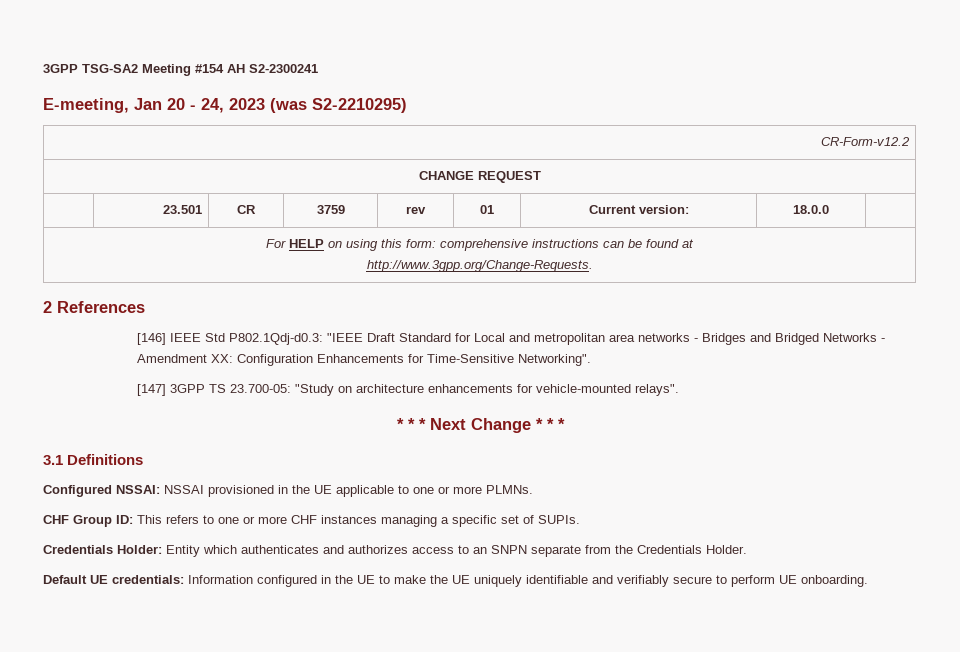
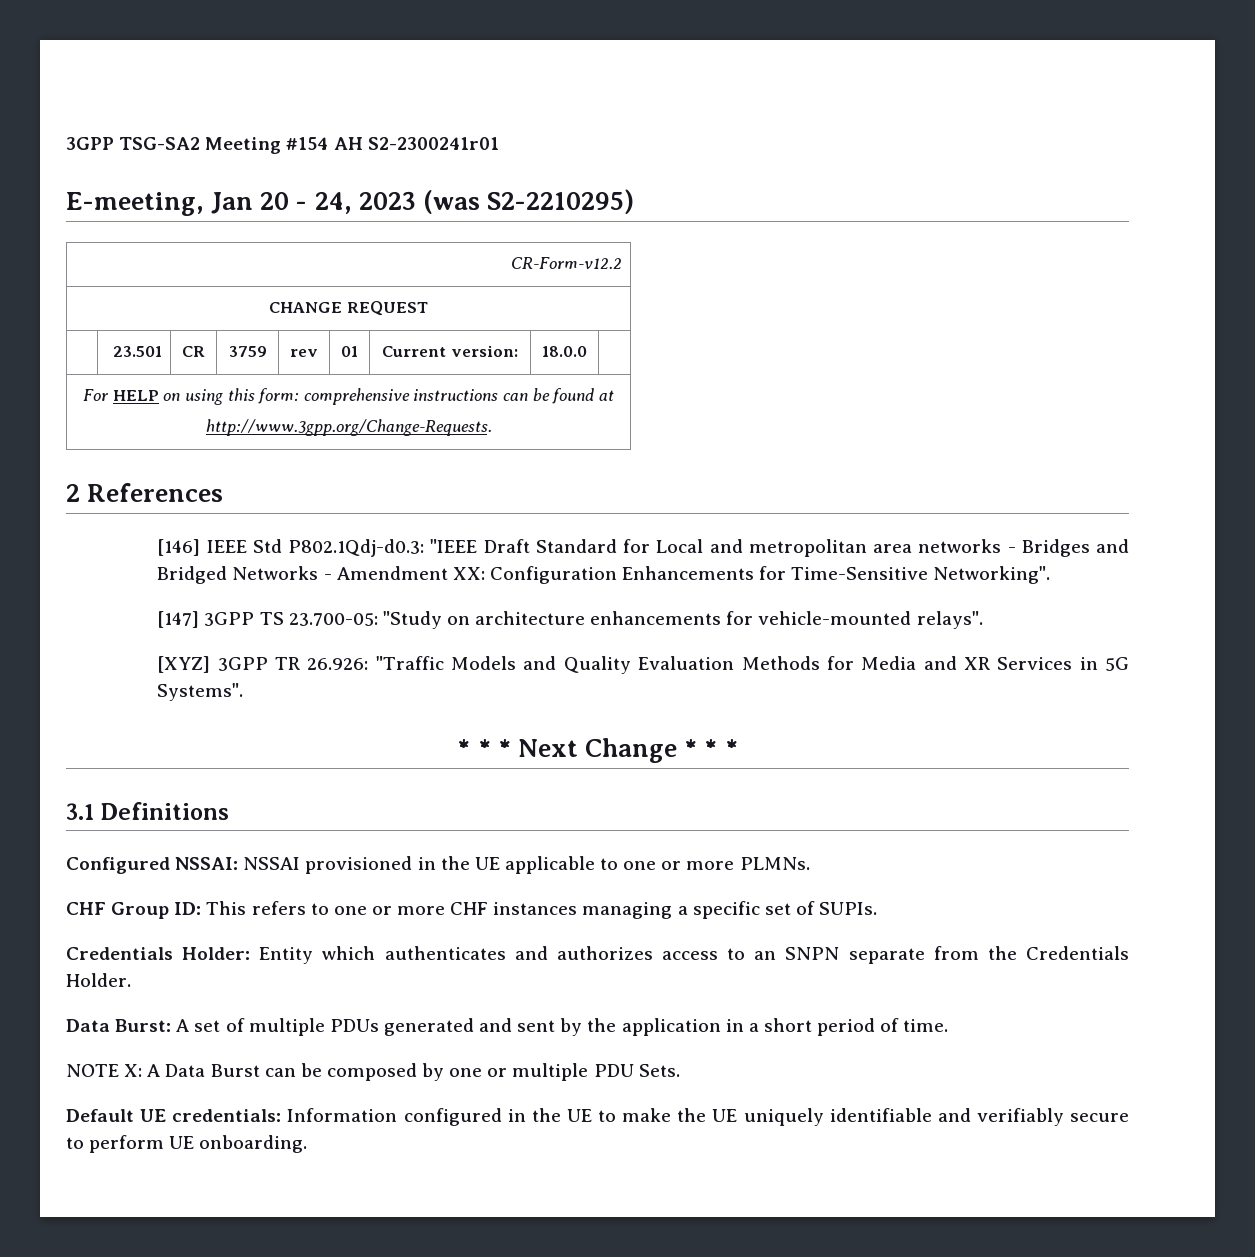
[249,64,318,73] S2-2300241 -> [367,137,499,150] S2-2300241r01
(679, 390) none -> [157,656,1129,674] [157,683,244,701] // [XYZ] 3GPP TR 26.926: "Traffic Models and Quality Evaluation Methods for Media and XR Services in 5G Systems".
(747, 549) none -> [66,1018,949,1036] [66,1063,680,1081] // Data Burst: A set of multiple PDUs generated and sent by the application in a short period of time. // NOTE X: A Data Burst can be composed by one or multiple PDU Sets.

